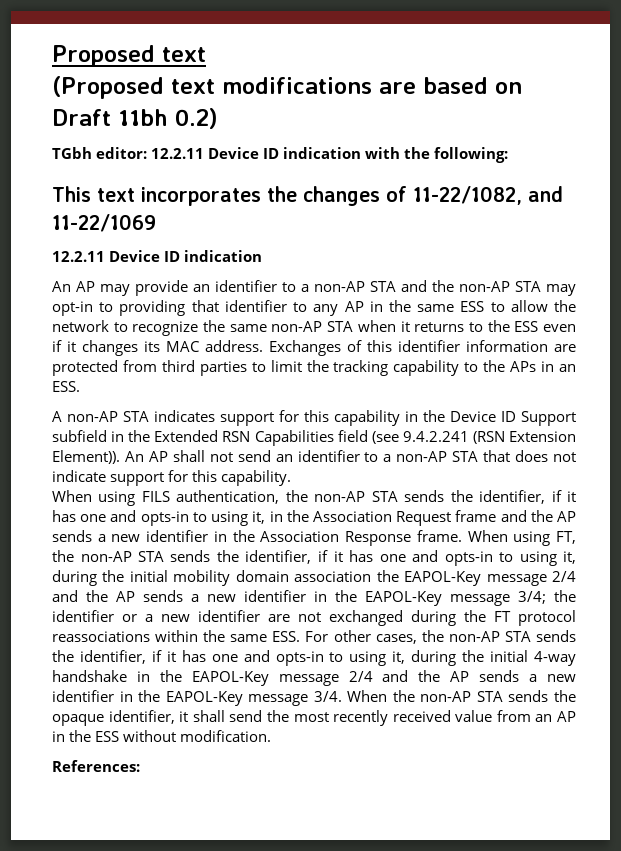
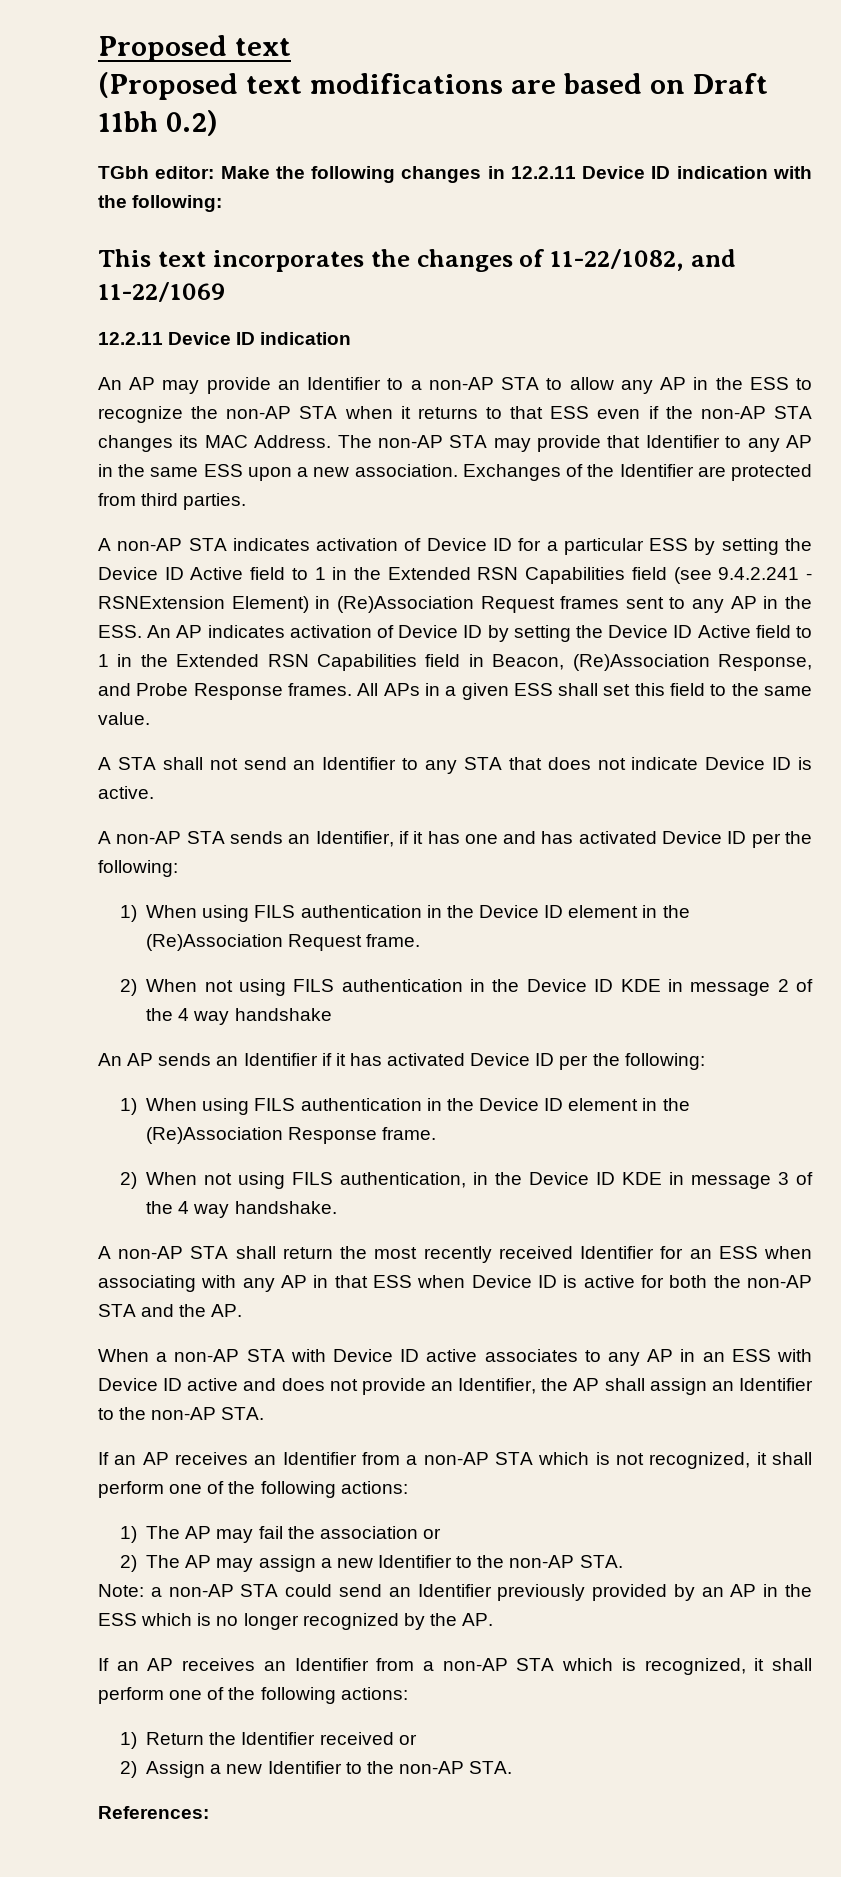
(148, 153) none -> [220,166,505,183] Make the following changes in
[215,280,577,296] [52,300,287,316] identifier to a non-AP STA and the non-AP STA may opt-in to providing that identifier -> [307,377,813,394] [98,406,812,423] [98,435,720,452] Identifier to a non-AP STA to allow any AP in the ESS to recognize the non-AP STA when it returns to that ESS even if the non-AP STA changes its MAC Address. The non-AP STA may provide that Identifier
[490,300,577,312] [52,320,577,336] [52,340,576,356] [52,360,576,376] [52,381,80,392] [52,410,576,426] [52,430,107,442] to allow the network to recognize the same non-AP STA when it returns to the ESS even if it changes its MAC address. Exchanges of this identifier information are protected from third parties to limit the tracking capability to the APs in an ESS. // A non-AP STA indicates support for this capability in the Device ID Support subfield -> [247,464,813,481] [98,493,247,510] [98,538,813,555] [98,567,326,580] upon a new association. Exchanges of the Identifier are protected from third parties. // A non-AP STA indicates activation of Device ID for a particular ESS by setting the Device ID Active field to 1
[472,431,577,444] [52,450,448,464] (RSN Extension Element)). An AP shall not send an identifier to a non-AP -> [805,573,812,580] [98,596,812,613] [98,625,812,642] [98,654,812,671] [98,683,812,700] [98,712,150,725] [98,757,457,774] - RSNExtension Element) in (Re)Association Request frames sent to any AP in the ESS. An AP indicates activation of Device ID by setting the Device ID Active field to 1 in the Extended RSN Capabilities field in Beacon, (Re)Association Response, and Probe Response frames. All APs in a given ESS shall set this field to the same value. // A STA shall not send an Identifier to any
[110,470,292,486] [52,490,577,506] [52,510,576,526] [52,530,577,546] [52,550,576,566] [52,570,576,586] [52,590,576,606] [52,610,576,626] [52,630,577,644] [52,650,577,666] [52,670,577,686] [52,690,576,706] [52,710,531,726] support for this capability. // When using FILS authentication, the non-AP STA sends the identifier, if it has one and opts-in to using it, in the Association Request frame and the AP sends a new identifier in the Association Response frame. When using FT, the non-AP STA sends the identifier, if it has one and opts-in to using it, during the initial mobility domain association the EAPOL-Key message 2/4 and the AP sends a new identifier in the EAPOL-Key message 3/4; the identifier or a new identifier are not exchanged during the FT protocol reassociations within the same ESS. For other cases, the non-AP STA sends the identifier, if it has one and opts-in to using it, during the initial 4-way handshake in the EAPOL-Key message 2/4 and the AP sends a new identifier in the EAPOL-Key message 3/4. When the non-AP STA sends the opaque identifier, it shall send the most recently received value from -> [705,757,812,770] [98,786,154,799] [98,831,812,848] [98,860,178,877] [119,905,690,922] [146,934,421,951] [119,979,813,996] [146,1008,332,1025] [98,1053,705,1070] [119,1098,690,1115] [146,1127,437,1144] [119,1172,813,1189] [146,1201,337,1218] [98,1246,813,1263] [98,1275,812,1292] [98,1304,243,1317] [98,1349,813,1366] [98,1378,813,1395] [98,1407,265,1420] [98,1452,812,1469] [98,1481,408,1498] [119,1526,441,1543] [119,1555,623,1572] [98,1584,695,1601] Device ID is active. // A non-AP STA sends an Identifier, if it has one and has activated Device ID per the following: // 1) When using FILS authentication in the Device ID element in the (Re)Association Request frame. // 2) When not using FILS authentication in the Device ID KDE in message 2 of the 4 way handshake // An AP sends an Identifier if it has activated Device ID per the following: // 1) When using FILS authentication in the Device ID element in the (Re)Association Response frame. // 2) When not using FILS authentication, in the Device ID KDE in message 3 of the 4 way handshake. // A non-AP STA shall return the most recently received Identifier for an ESS when associating with any AP in that ESS when Device ID is active for both the non-AP STA and the AP. // When a non-AP STA with Device ID active associates to any AP in an ESS with Device ID active and does not provide an Identifier, the AP shall assign an Identifier to the non-AP STA. // If an AP receives an Identifier from a non-AP STA which is not recognized, it shall perform one of the following actions: // 1) The AP may fail the association or // 2) The AP may assign a new Identifier to the non-AP STA. // Note: a non-AP STA could send an Identifier previously provided by
[123,730,272,742] without modification. -> [141,1613,494,1630] [98,1658,812,1675] [98,1687,408,1704] [119,1732,417,1749] [119,1761,513,1778] which is no longer recognized by the AP. // If an AP receives an Identifier from a non-AP STA which is recognized, it shall perform one of the following actions: // 1) Return the Identifier received or // 2) Assign a new Identifier to the non-AP STA.

